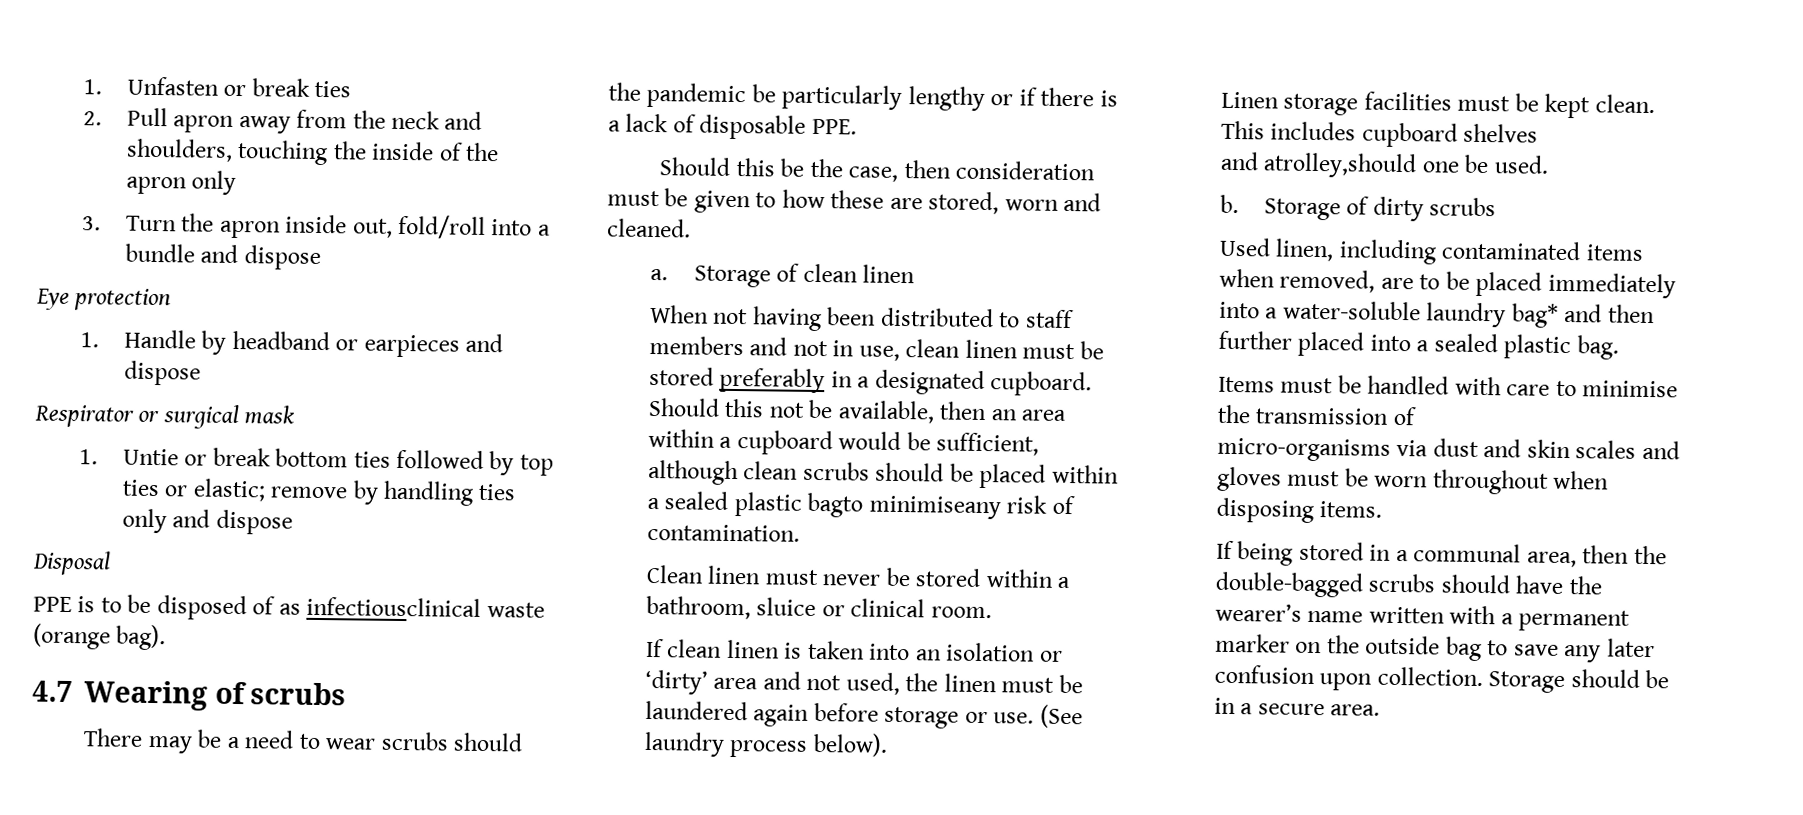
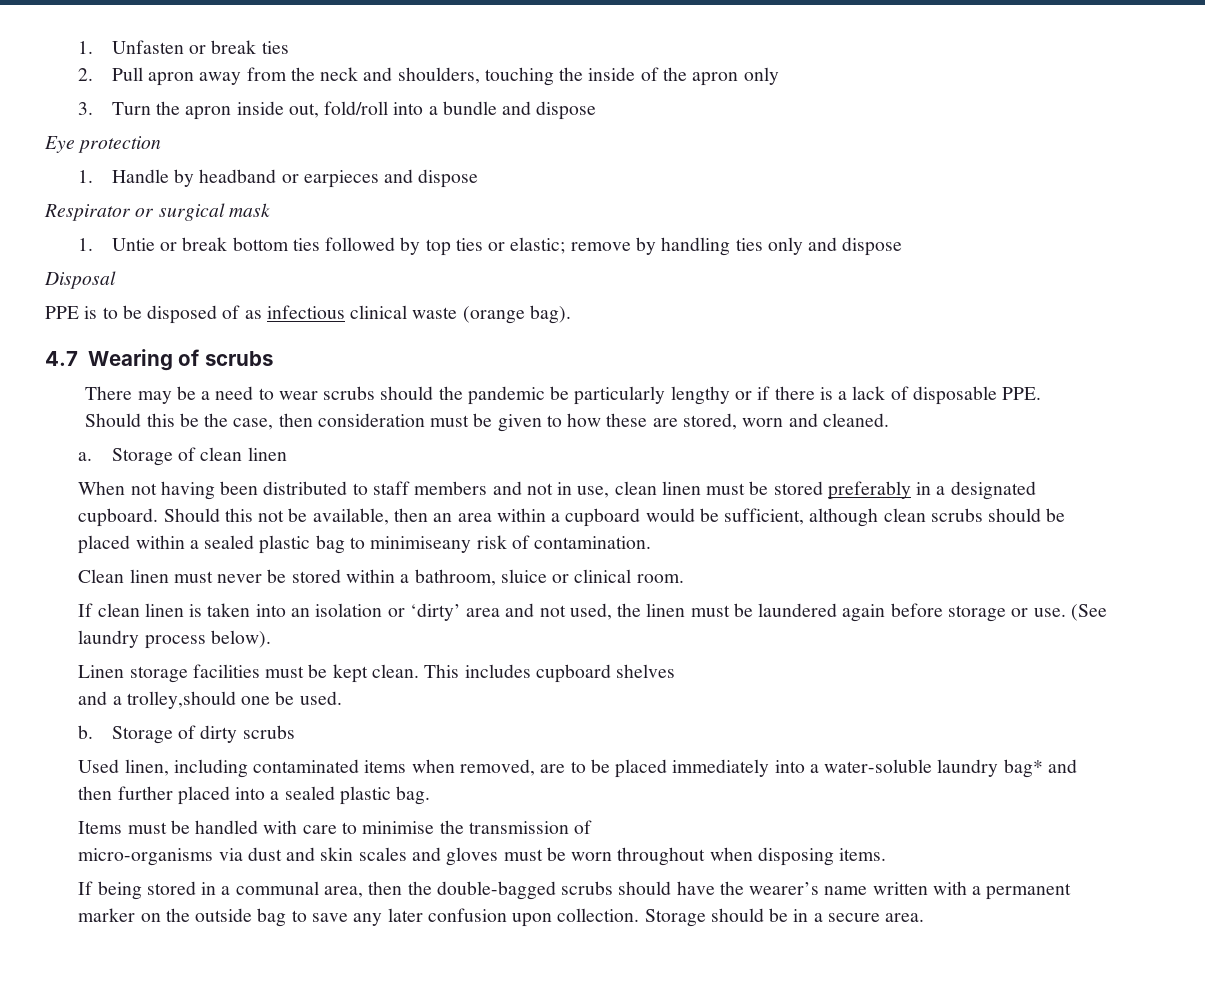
[306,596,482,617] infectiousclinical -> [266,305,408,319] infectious clinical
[807,492,864,518] bagto -> [315,535,365,554] bag to
[1263,152,1418,179] atrolley,should -> [112,691,236,709] a trolley,should

